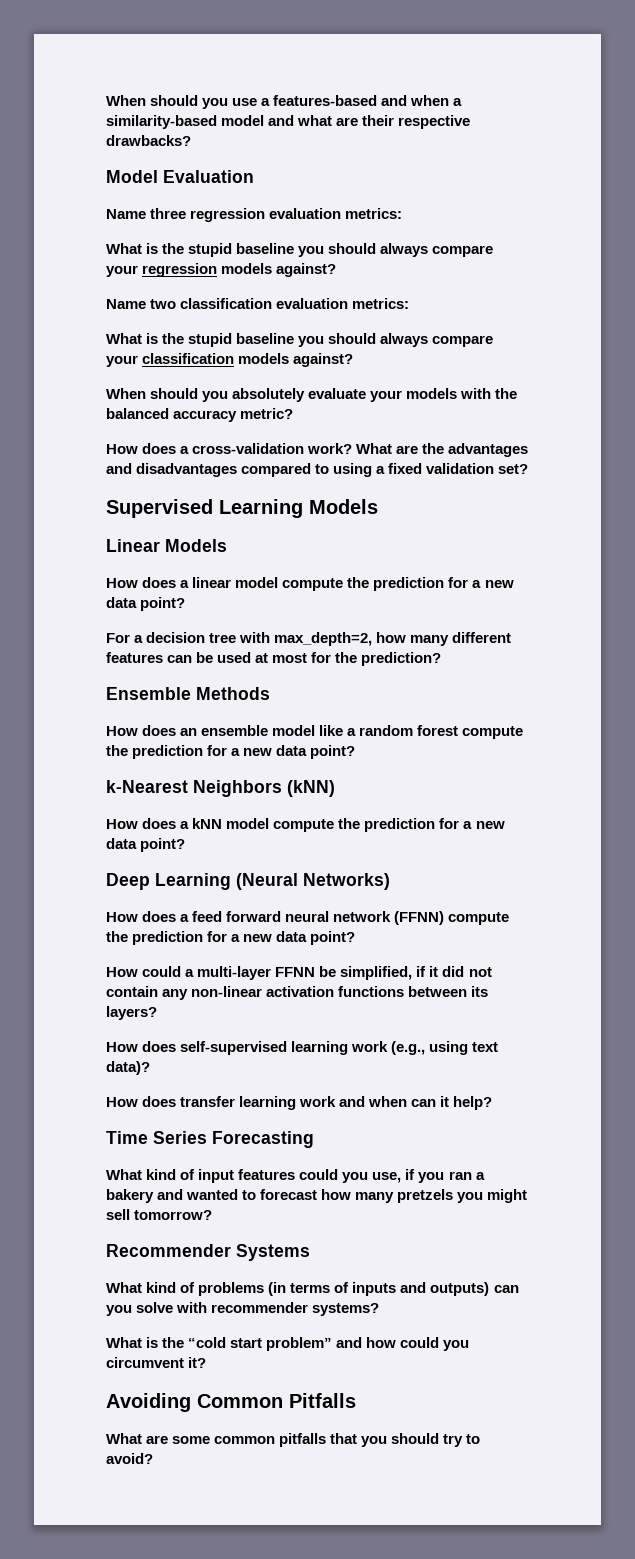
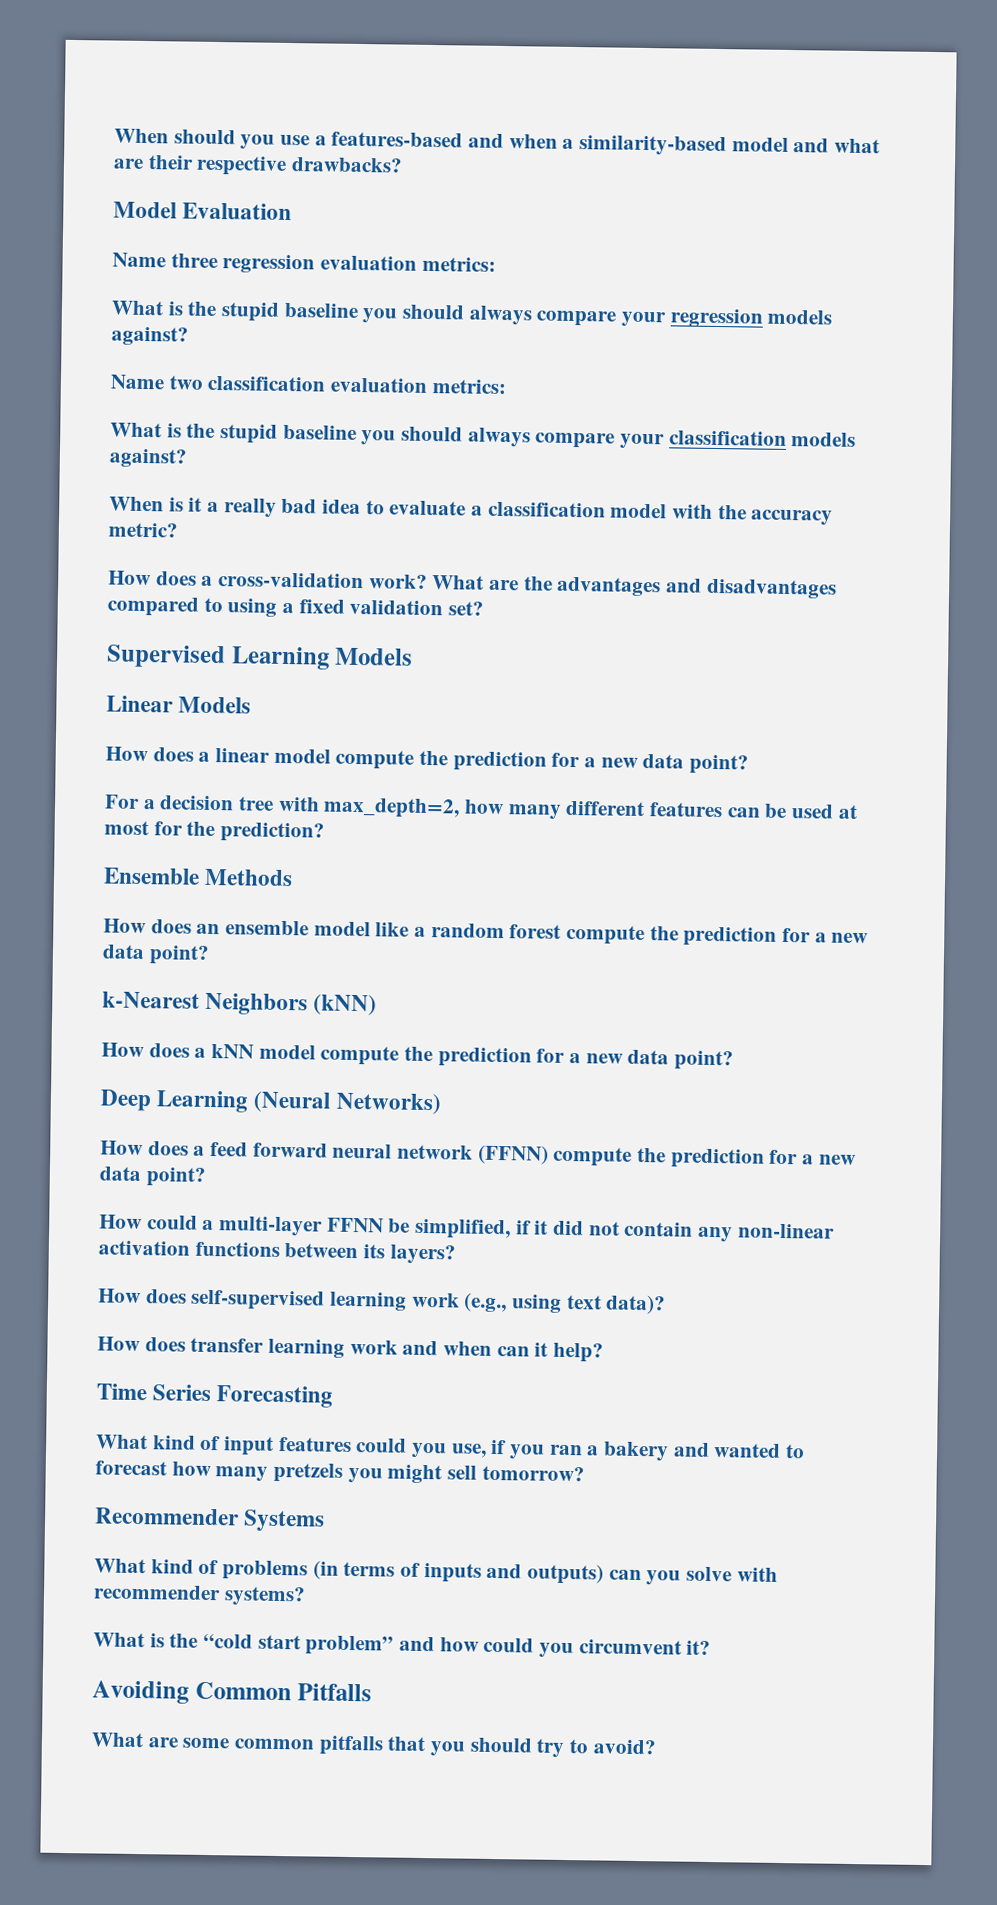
[150,388,458,402] should you absolutely evaluate your models -> [168,497,668,519] is it a really bad idea to evaluate a classification model
[106,408,169,419] balanced -> (747, 512) none

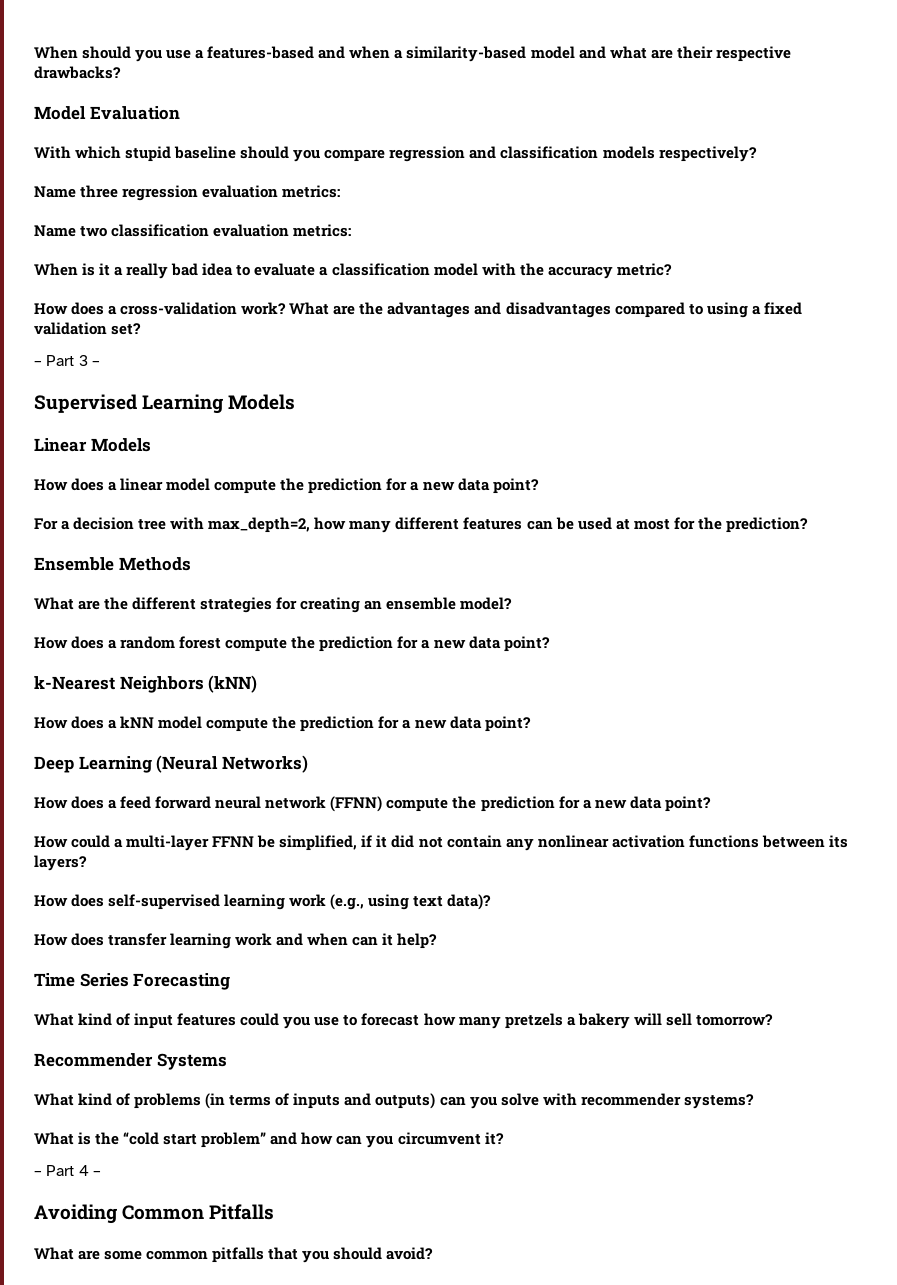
(293, 211) none -> [34,146,757,162] // With which stupid baseline should you compare regression and classification models respectively?
[111,300,833,328] [111,326,189,346] // What is the stupid baseline you should always compare your regression models against? -> (341, 191) none
[110,422,857,450] [109,448,187,468] // What is the stupid baseline you should always compare your classification models against? -> (352, 230) none
(485, 608) none -> [34,355,100,366] // – Part 3 –
[103,918,410,937] How does an ensemble model like -> [34,597,513,613] [34,636,105,649] What are the different strategies for creating an ensemble model? // How does
[737,1223,835,1239] non-linear -> [537,835,609,848] nonlinear
[450,1439,782,1462] use, if you ran a bakery and wanted -> [314,1016,340,1026] use
[347,1464,443,1484] you might -> [566,1013,662,1029] a bakery will
[483,1637,535,1653] could -> [336,1135,363,1145] can
(712, 1648) none -> [34,1165,101,1176] // – Part 4 –
[536,1738,590,1759] try to -> (383, 1253) none

